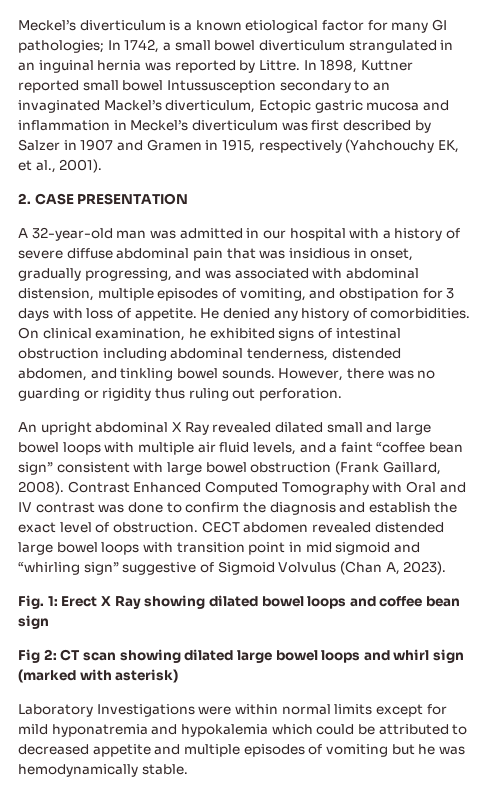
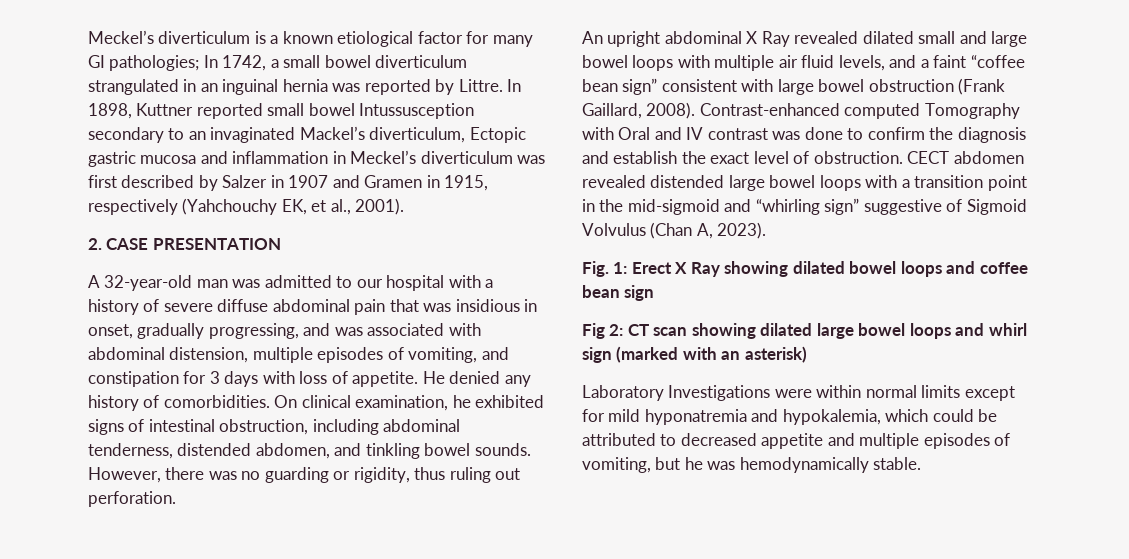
[246,228,260,238] in -> [336,276,353,288] to
[338,288,419,301] obstipation -> [88,371,179,387] constipation
[18,348,99,359] obstruction -> [219,419,309,435] obstruction,
[102,388,152,401] rigidity -> [353,467,410,483] rigidity,
[67,481,278,495] Contrast Enhanced Computed -> [699,103,921,119] Contrast-enhanced computed
(173, 547) none -> [901,179,910,188] a
[305,542,391,555] mid sigmoid -> [599,199,720,215] the mid-sigmoid
(112, 675) none -> [721,351,741,360] an
[180,724,268,737] hypokalemia -> [782,409,881,425] hypokalemia,
[325,744,388,757] vomiting -> [582,457,651,473] vomiting,

